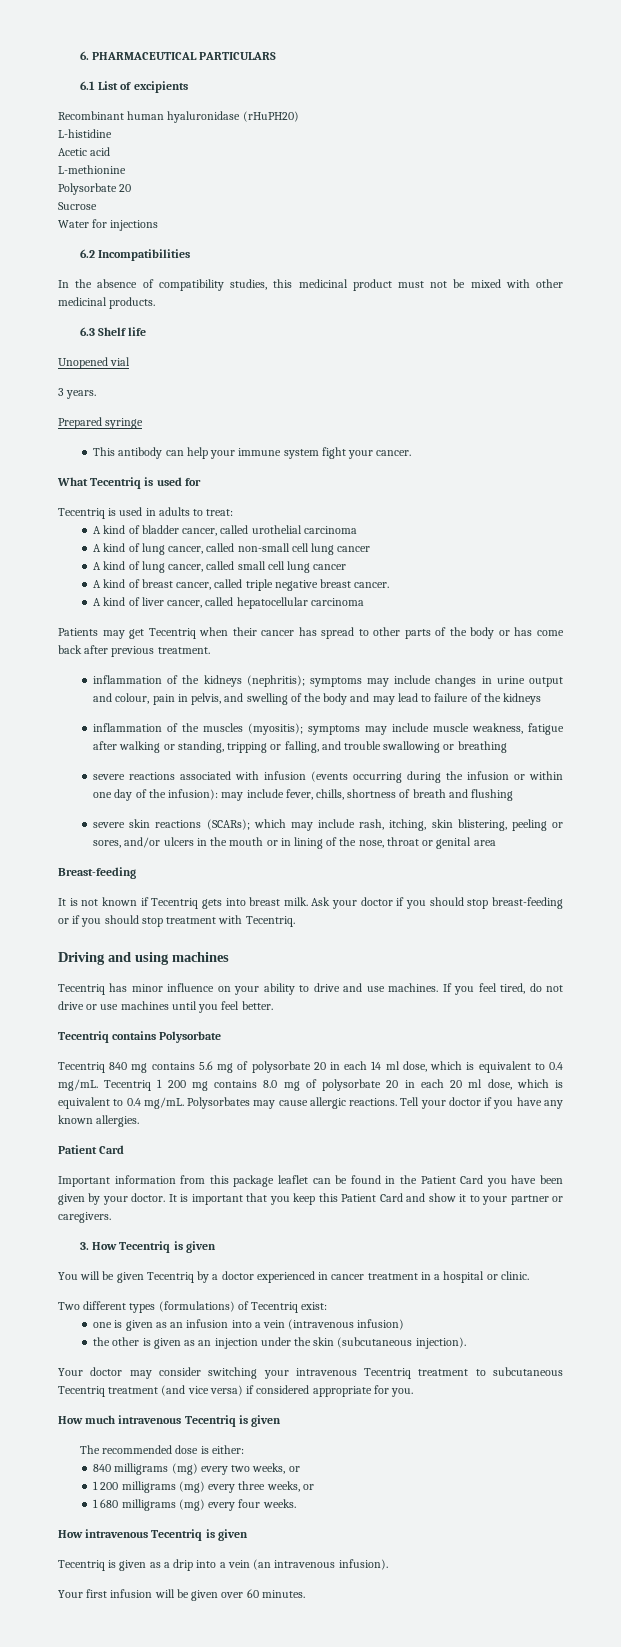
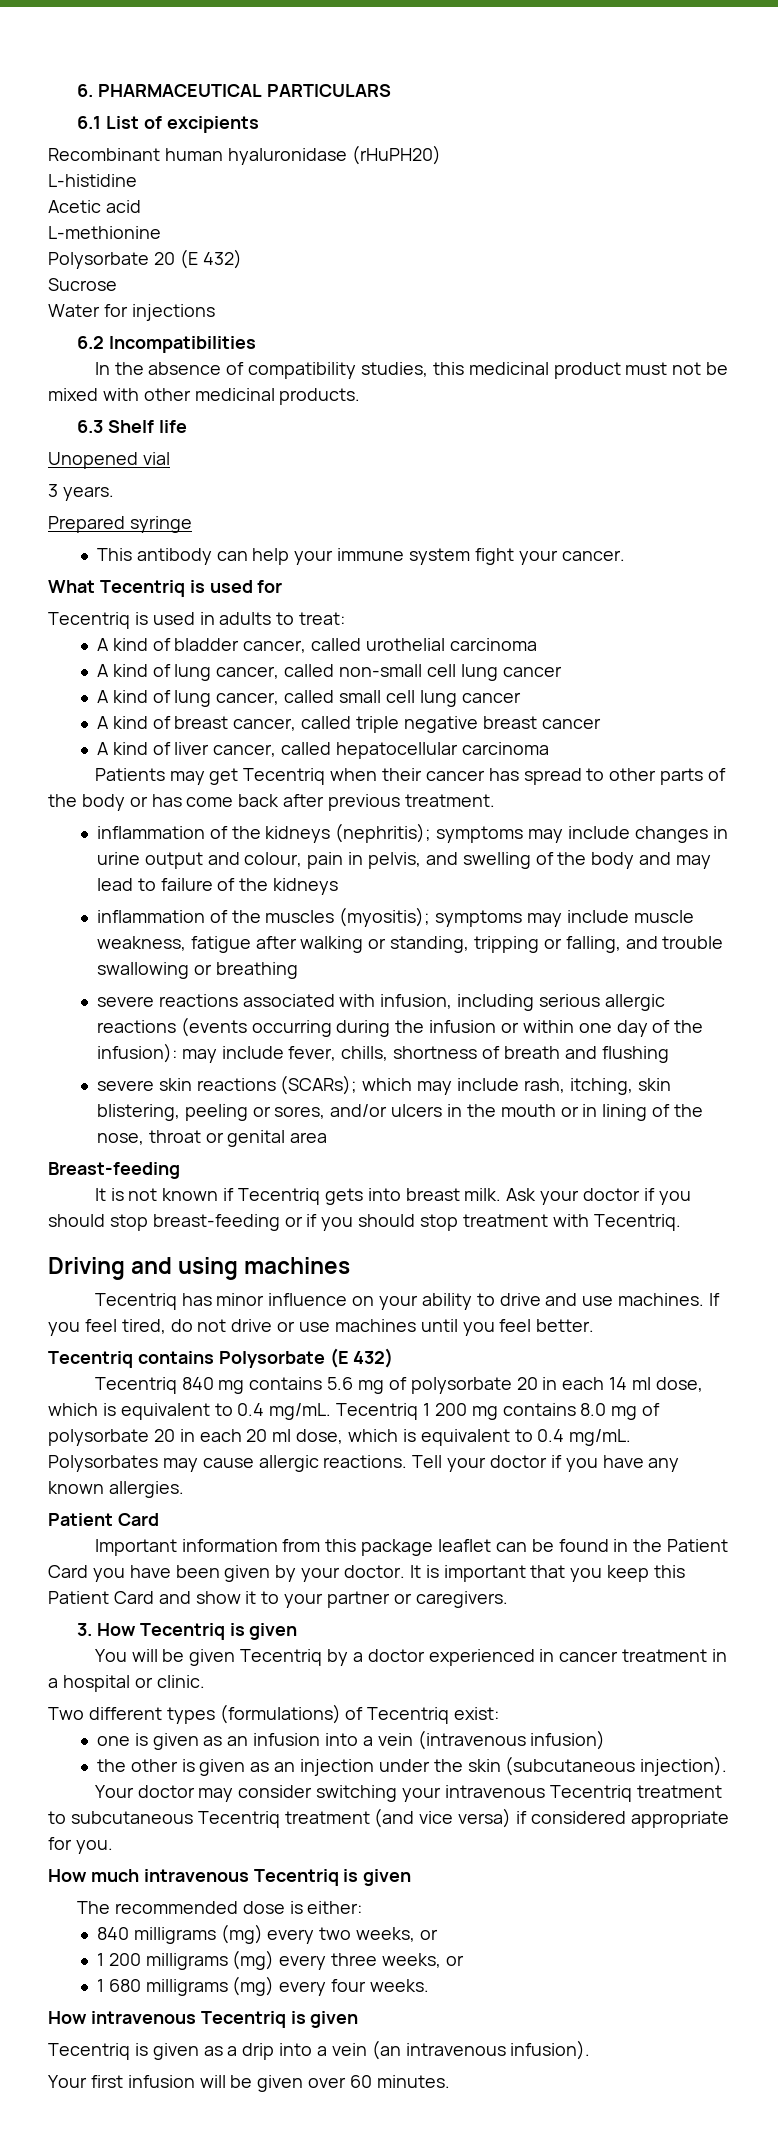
(132, 188) none -> [179,249,242,269] (E 432)
[354,582,390,588] cancer. -> [541,718,601,729] cancer
[264,771,307,780] infusion -> [380,994,665,1011] [96,1020,176,1033] infusion, including serious allergic reactions
(222, 1037) none -> [329,1348,394,1368] (E 432)

